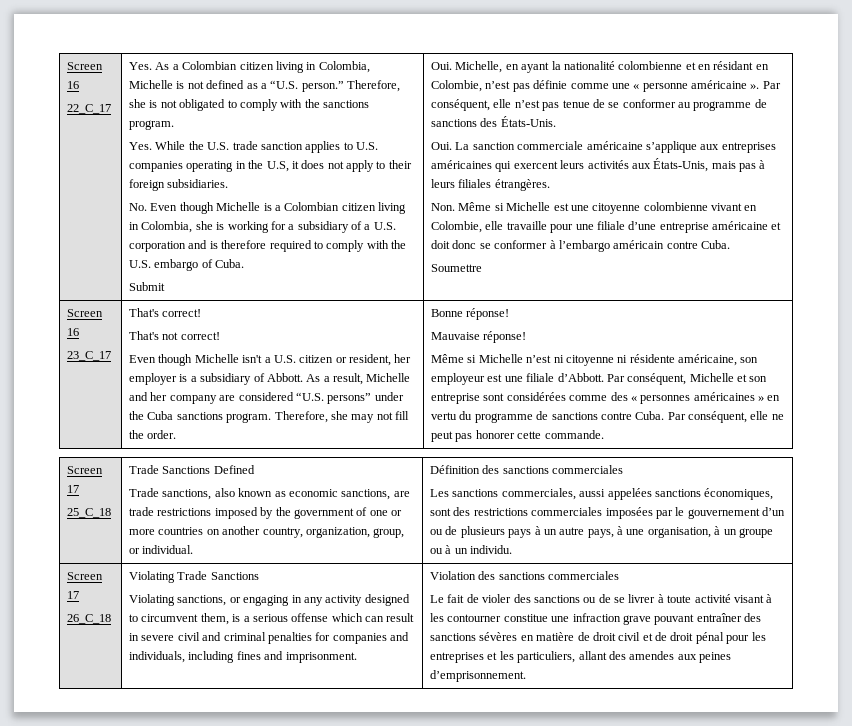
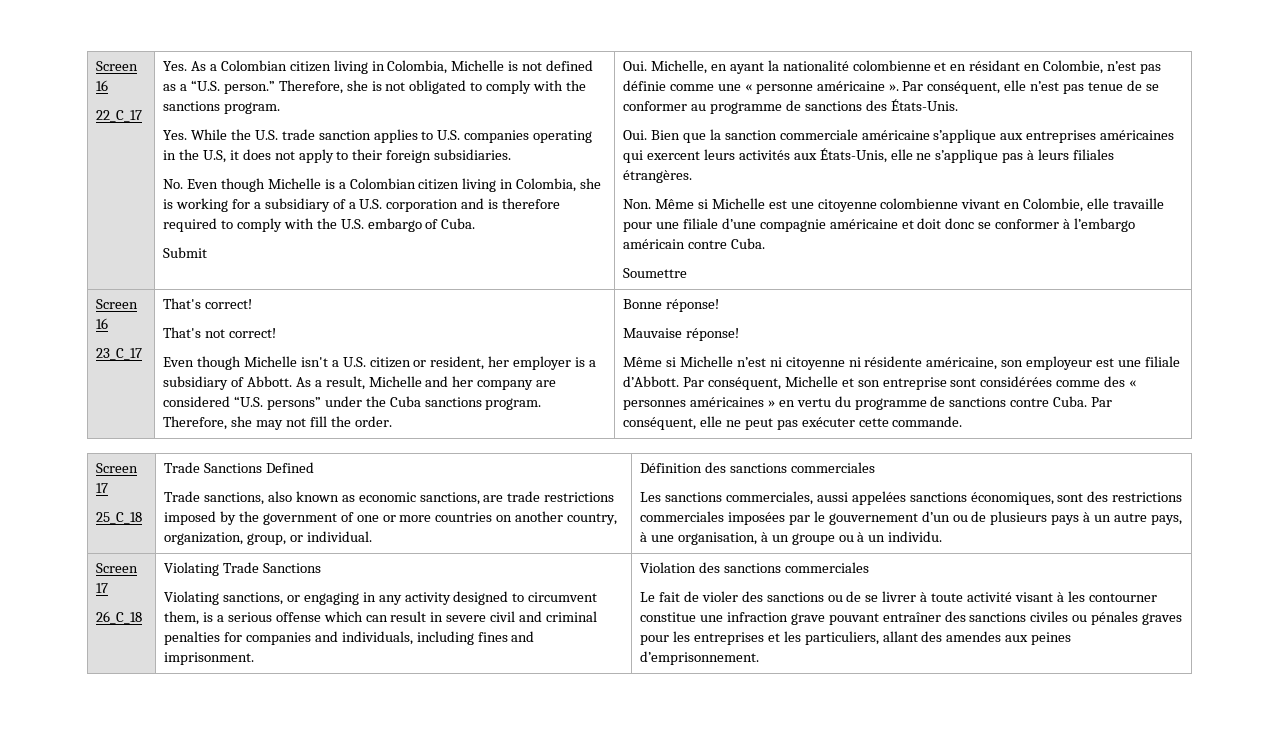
[455,142,470,150] La -> [651,129,721,143] Bien que la
[711,161,736,169] mais -> [890,149,999,163] elle ne s’applique
[659,222,709,233] entreprise -> [759,219,826,232] compagnie
[475,430,515,439] honorer -> [801,417,855,427] exécuter
[479,632,724,644] sévères en matière de droit civil et de droit pénal -> [1030,611,1183,625] civiles ou pénales graves

